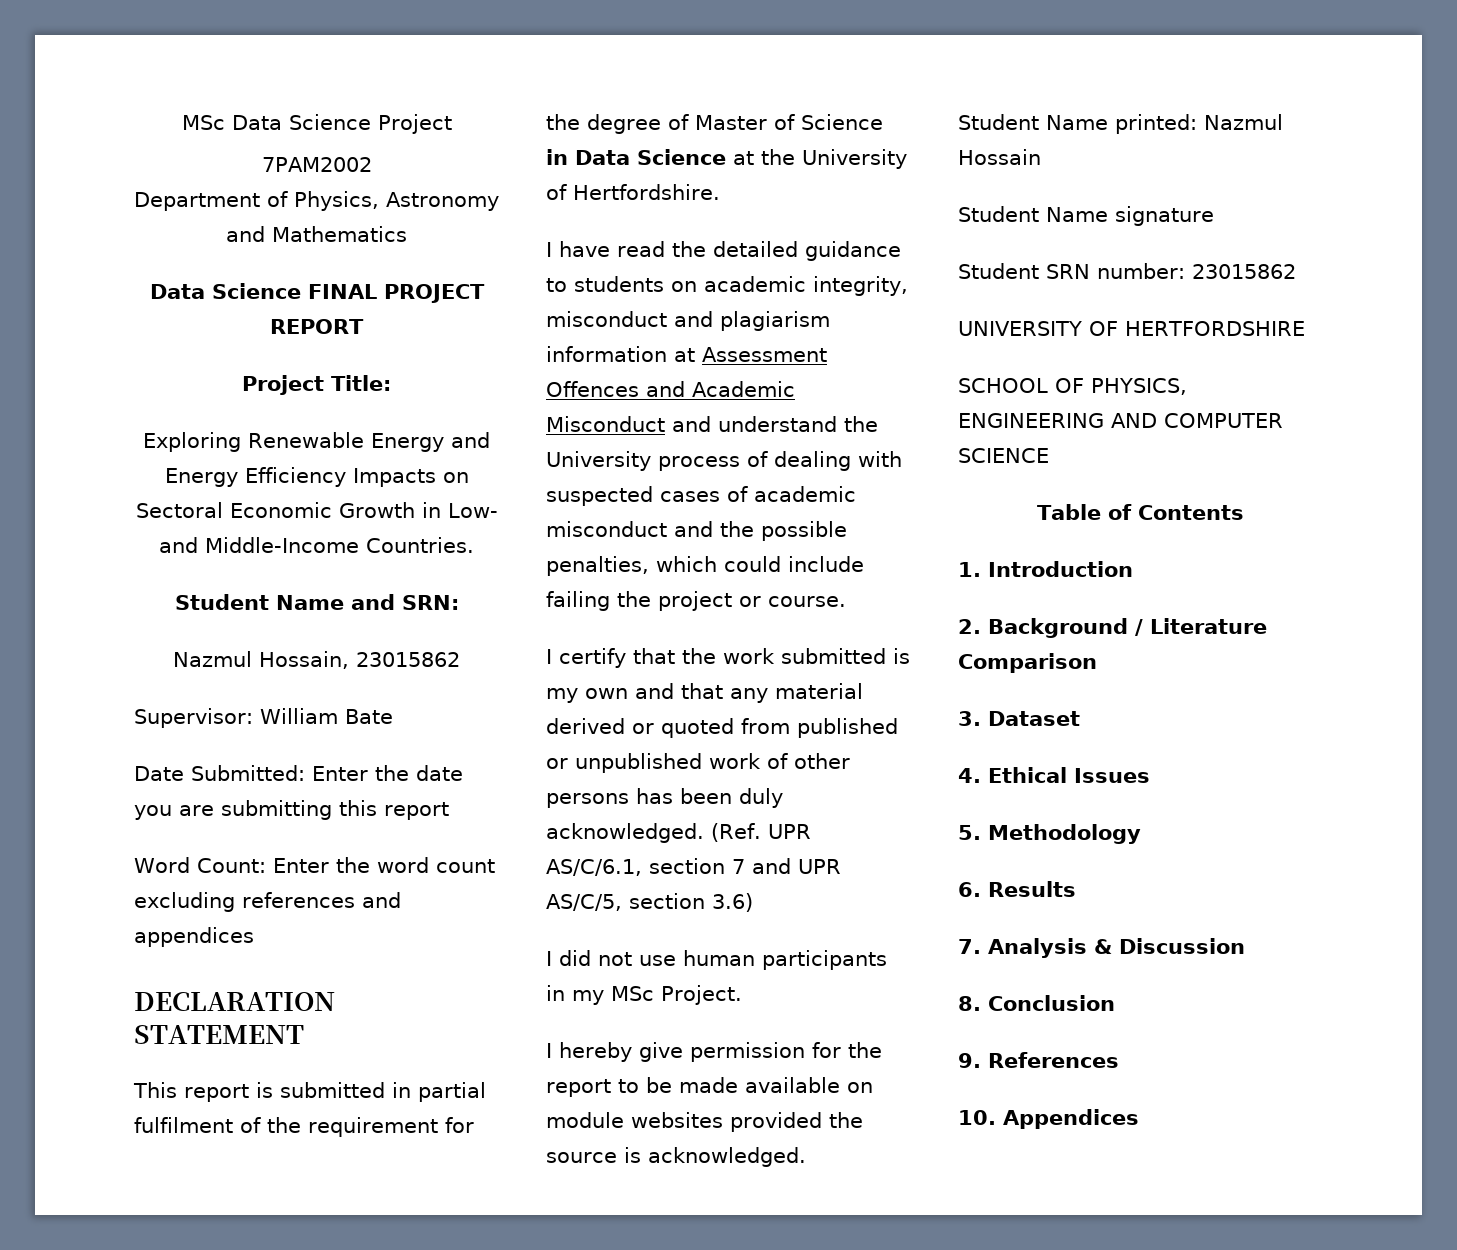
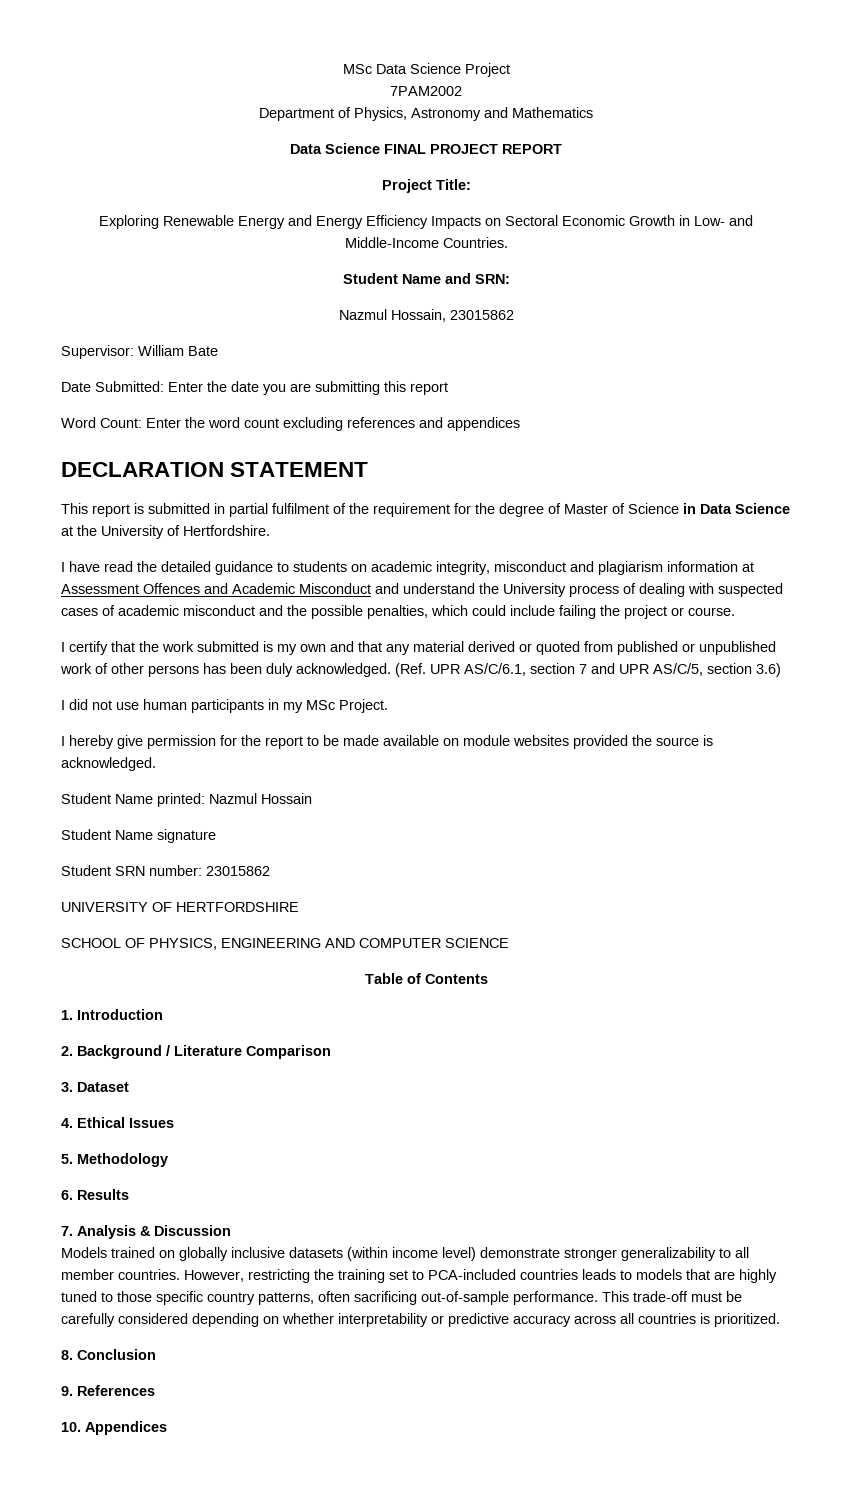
(1245, 946) none -> [61,1247,749,1261] [61,1269,777,1283] [61,1291,742,1305] [61,1313,780,1327] // Models trained on globally inclusive datasets (within income level) demonstrate stronger generalizability to all member countries. However, restricting the training set to PCA-included countries leads to models that are highly tuned to those specific country patterns, often sacrificing out-of-sample performance. This trade-off must be carefully considered depending on whether interpretability or predictive accuracy across all countries is prioritized.

